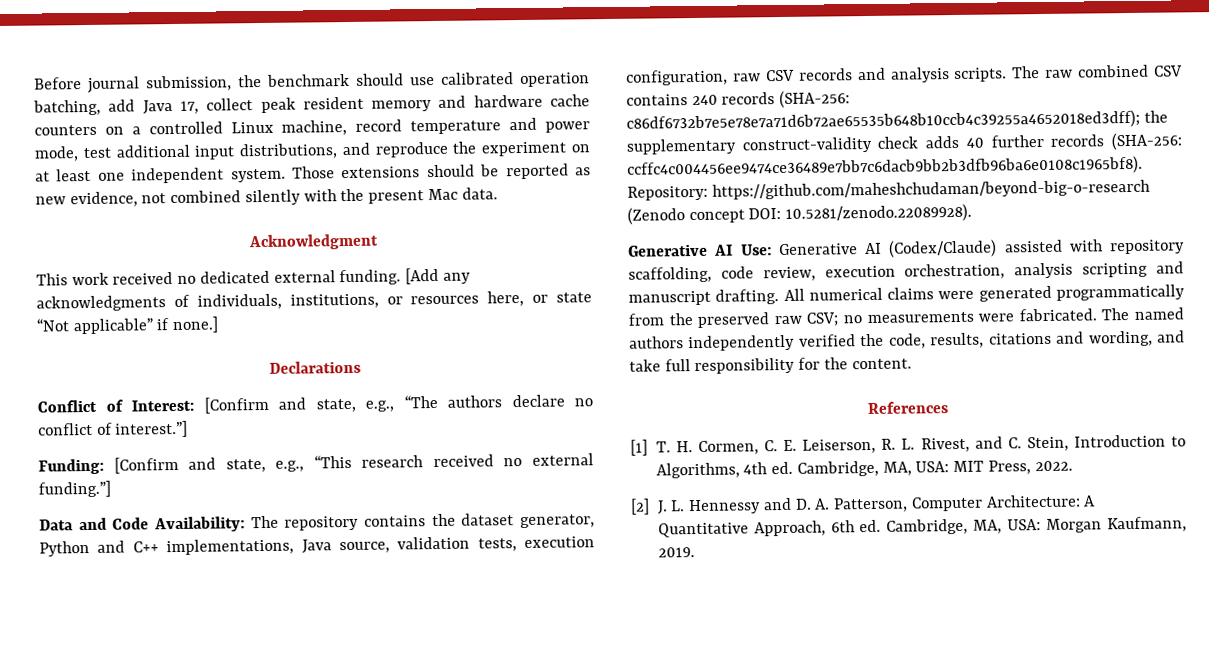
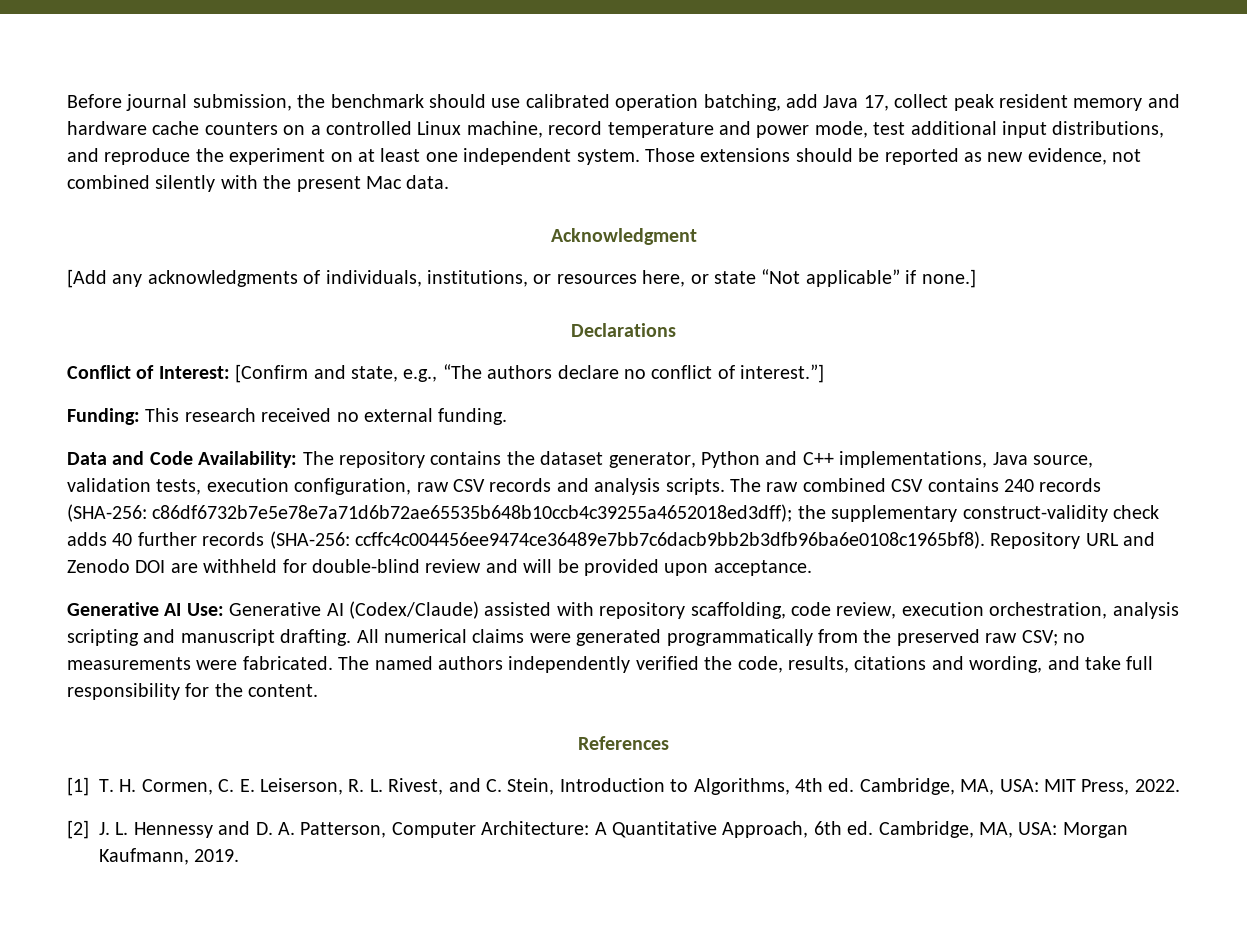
[36,269,402,286] This work received no dedicated external funding. -> (697, 236) none
[113,454,352,474] [Confirm and state, e.g., “This -> [145,408,180,422] This
[38,480,111,498] funding.”] -> [438,408,508,425] funding.
[627,179,1150,201] [627,203,973,225] Repository: https://github.com/maheshchudaman/beyond-big-o-research (Zenodo concept DOI: 10.5281/zenodo.22089928). -> [990,532,1156,549] [67,559,812,576] Repository URL and Zenodo DOI are withheld for double-blind review and will be provided upon acceptance.

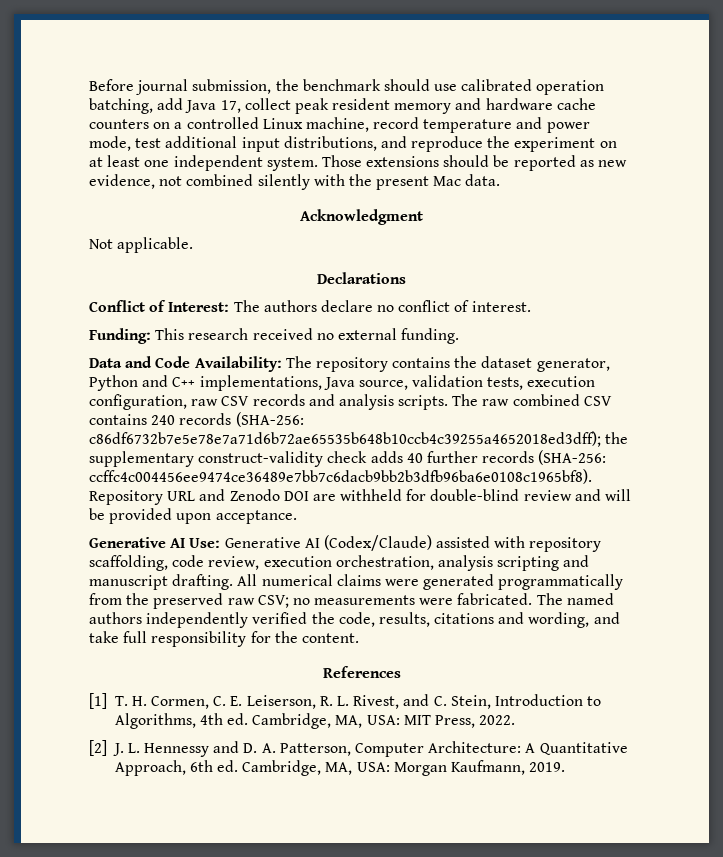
[67,269,976,288] [Add any acknowledgments of individuals, institutions, or resources here, or state “Not applicable” if none.] -> [89,237,194,253] Not applicable.
[235,364,482,383] [Confirm and state, e.g., “The -> [233,300,260,312] The
[740,364,825,383] interest.”] -> [471,301,531,312] interest.

